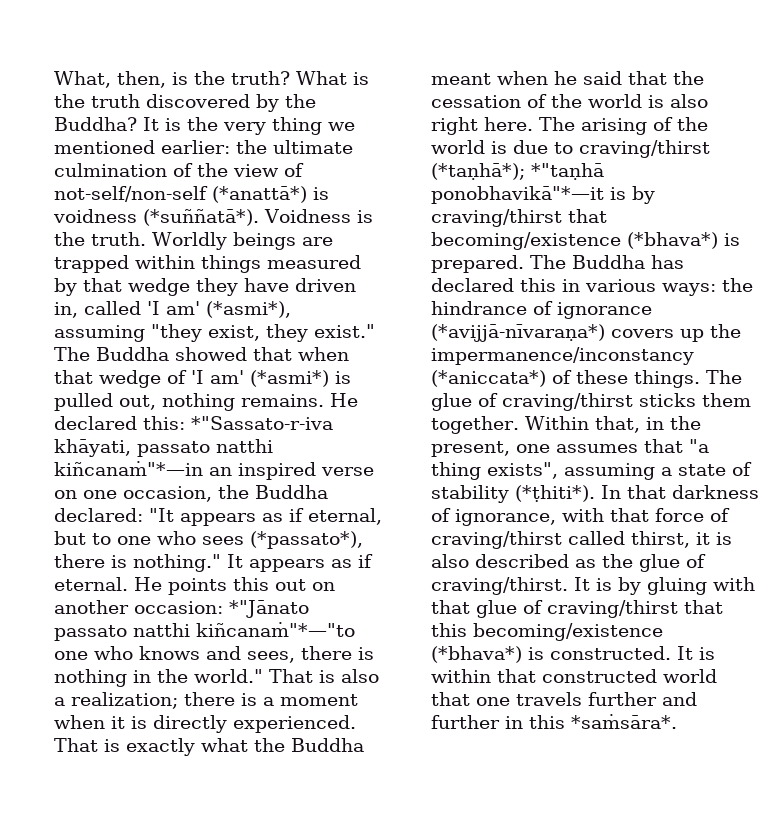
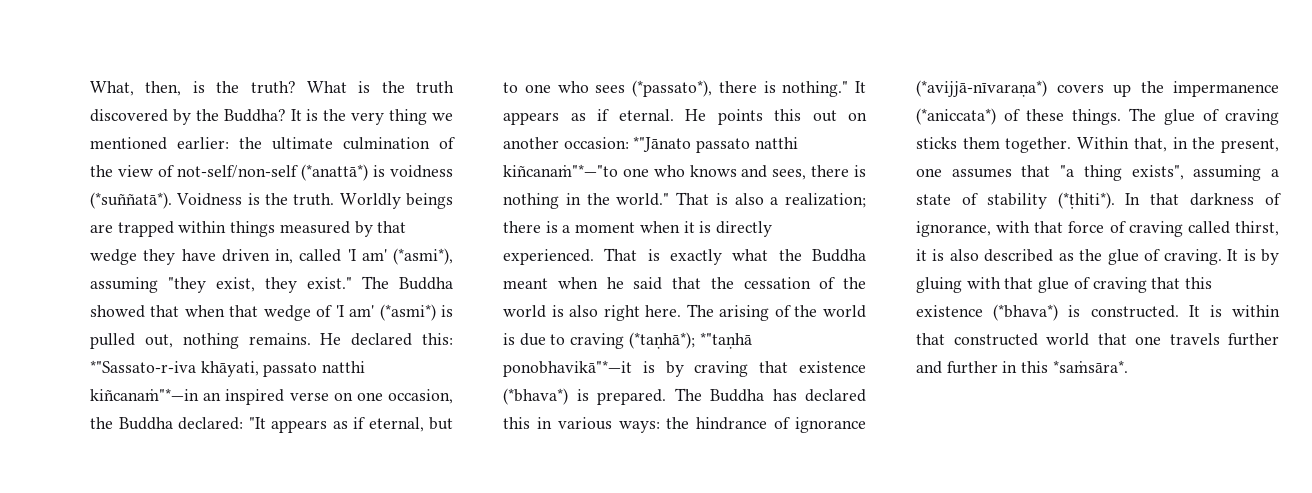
[579,140,710,158] craving/thirst -> [570,333,625,349] craving
[431,209,607,227] [431,232,621,250] craving/thirst that becoming/existence -> [694,361,866,377] craving that existence
[431,347,694,365] impermanence/inconstancy -> [1173,81,1279,97] impermanence
[502,393,633,411] craving/thirst -> [1225,109,1279,125] craving
[431,531,562,549] craving/thirst -> [1128,221,1183,237] craving
[431,577,568,595] craving/thirst. -> [1163,249,1222,265] craving.
[547,600,678,618] craving/thirst -> [1092,277,1147,293] craving
[473,623,663,641] becoming/existence -> [916,305,983,317] existence

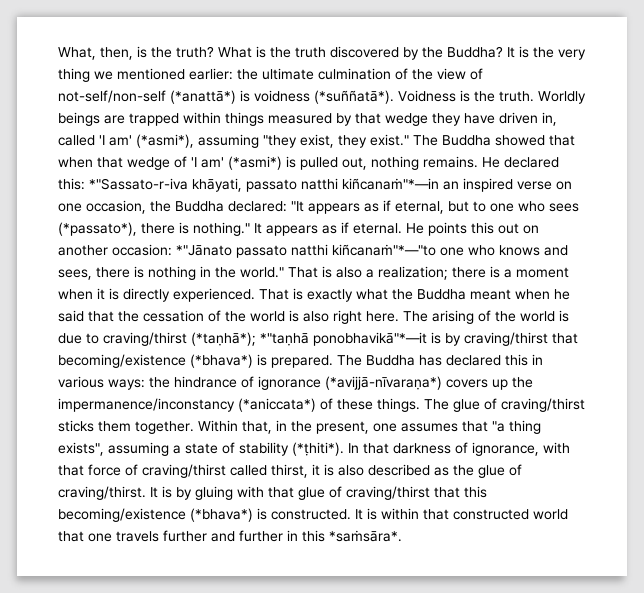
[570,333,625,349] craving -> [103,332,187,346] craving/thirst
[694,361,866,377] craving that existence -> [464,332,578,346] [58,354,186,368] craving/thirst that becoming/existence
[1173,81,1279,97] impermanence -> [58,398,235,412] impermanence/inconstancy
[1225,109,1279,125] craving -> [501,398,585,412] craving/thirst
[1128,221,1183,237] craving -> [142,464,226,478] craving/thirst
[1163,249,1222,265] craving. -> [58,486,146,500] craving/thirst.
[1092,277,1147,293] craving -> [346,486,430,500] craving/thirst
[916,305,983,317] existence -> [58,508,186,522] becoming/existence

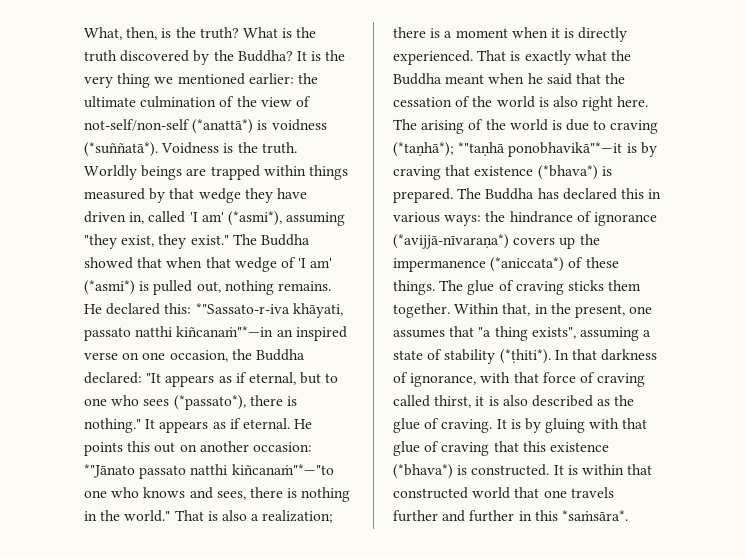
[103,332,187,346] craving/thirst -> [610,120,659,134] craving
[464,332,578,346] [58,354,186,368] craving/thirst that becoming/existence -> [393,165,534,180] craving that existence
[58,398,235,412] impermanence/inconstancy -> [393,258,486,272] impermanence
[501,398,585,412] craving/thirst -> [515,281,564,295] craving
[142,464,226,478] craving/thirst -> [597,373,646,387] craving
[58,486,146,500] craving/thirst. -> [441,419,493,433] craving.
[346,486,430,500] craving/thirst -> [441,442,490,456] craving
[58,508,186,522] becoming/existence -> [549,442,609,452] existence

